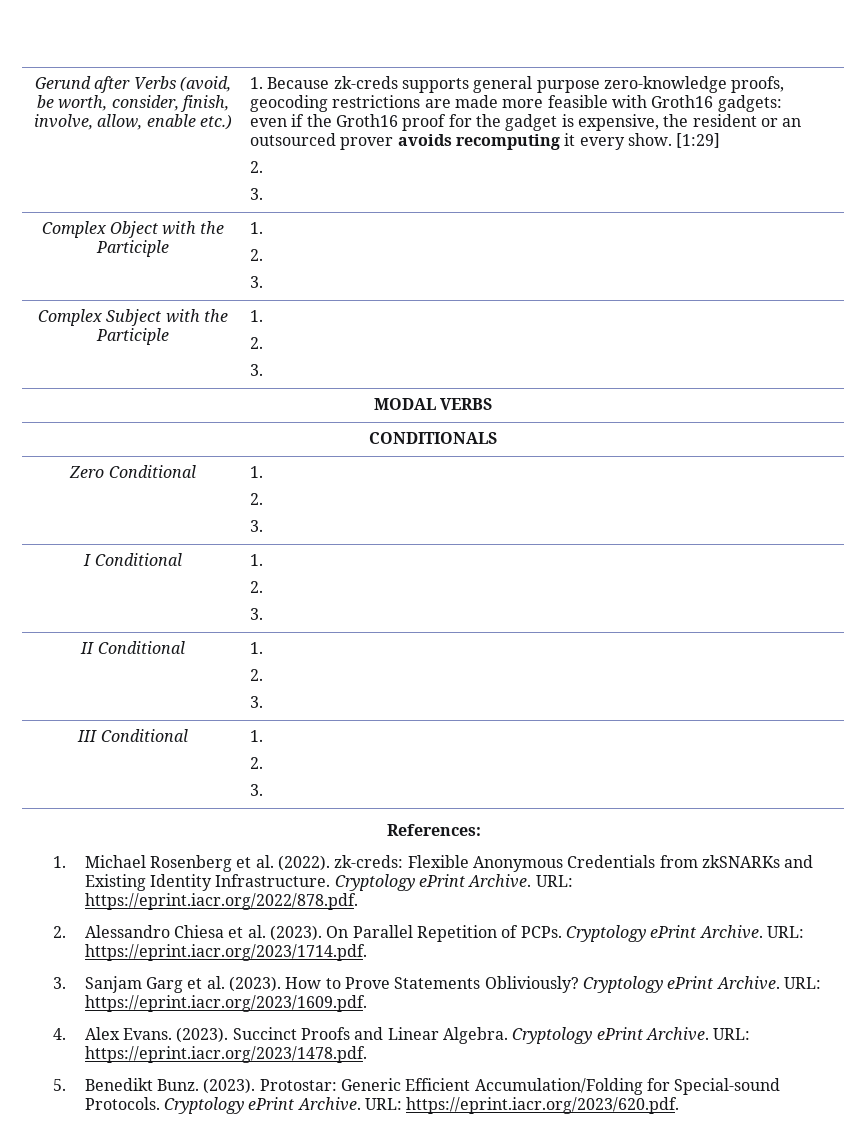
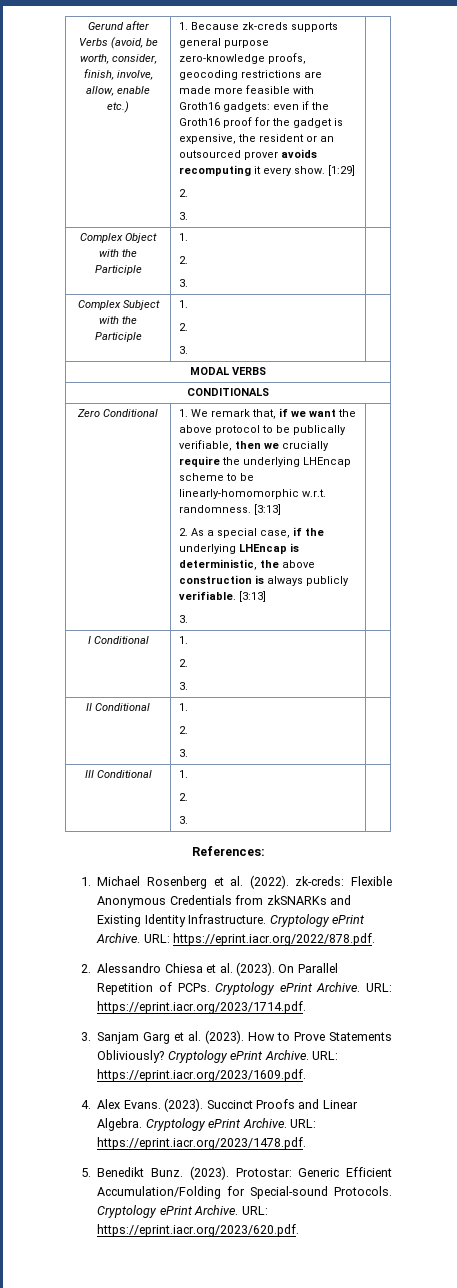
[250,493,264,505] // 2. -> [191,408,357,419] [179,425,347,435] [179,440,330,451] [179,456,352,467] [179,473,255,481] [179,489,327,499] [179,504,282,515] [179,527,325,538] [179,543,300,554] [179,559,316,570] [179,575,350,586] [179,591,267,602] We remark that, if we want the above protocol to be publically verifiable, then we crucially require the underlying LHEncap scheme to be linearly-homomorphic w.r.t. randomness. [3:13] // 2. As a special case, if the underlying LHEncap is deterministic, the above construction is always publicly verifiable. [3:13]

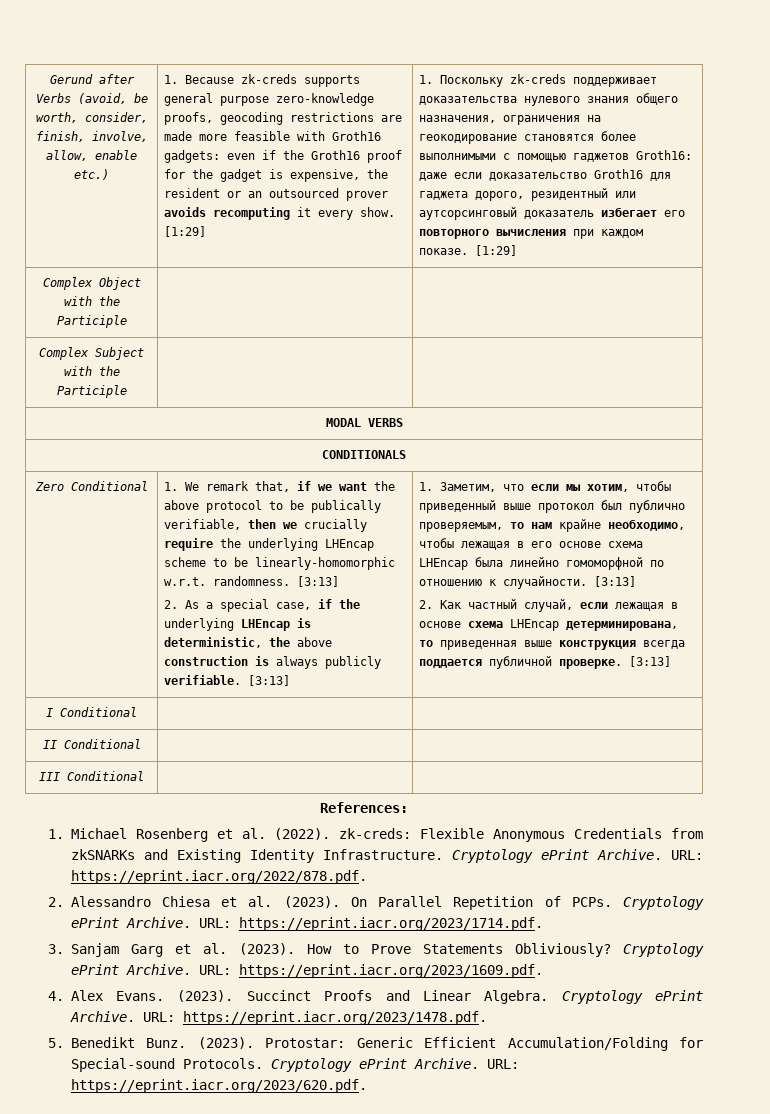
[179,189,189,197] [179,212,189,220] // 2. // 3. | -> [419,74,658,87] [419,93,679,106] [419,115,602,125] [419,131,637,144] [419,150,693,162] [419,169,672,181] [419,188,637,201] [419,207,686,220] [419,229,644,239] [419,245,518,256] | 1. Поскольку zk-creds поддерживает доказательства нулевого знания общего назначения, ограничения на геокодирование становятся более выполнимыми с помощью гаджетов Groth16: даже если доказательство Groth16 для гаджета дорого, резидентный или аутсорсинговый доказатель избегает его повторного вычисления при каждом показе. [1:29]
[179,233,189,241] [179,256,189,264] [179,279,189,287] 1. // 2. // 3. -> (127, 321) none
[179,300,189,308] [179,323,189,331] [179,346,189,354] 1. // 2. // 3. -> (127, 391) none
[179,615,189,623] // 3. | -> [419,481,672,492] [419,500,686,513] [419,519,686,532] [419,538,644,550] [419,557,665,570] [419,576,637,589] [419,599,679,612] [419,619,679,631] [419,640,686,650] [419,656,672,669] | 1. Заметим, что если мы хотим, чтобы приведенный выше протокол был публично проверяемым, то нам крайне необходимо, чтобы лежащая в его основе схема LHEncap была линейно гомоморфной по отношению к случайности. [3:13] // 2. Как частный случай, если лежащая в основе схема LHEncap детерминирована, то приведенная выше конструкция всегда поддается публичной проверке. [3:13]
[179,636,189,644] [179,659,189,667] [179,682,189,690] 1. // 2. // 3. -> (137, 712) none
[179,703,189,711] [179,726,189,734] [179,749,189,757] 1. // 2. // 3. -> (141, 744) none
[179,770,189,778] [179,793,189,801] [179,816,189,824] 1. // 2. // 3. -> (144, 776) none

